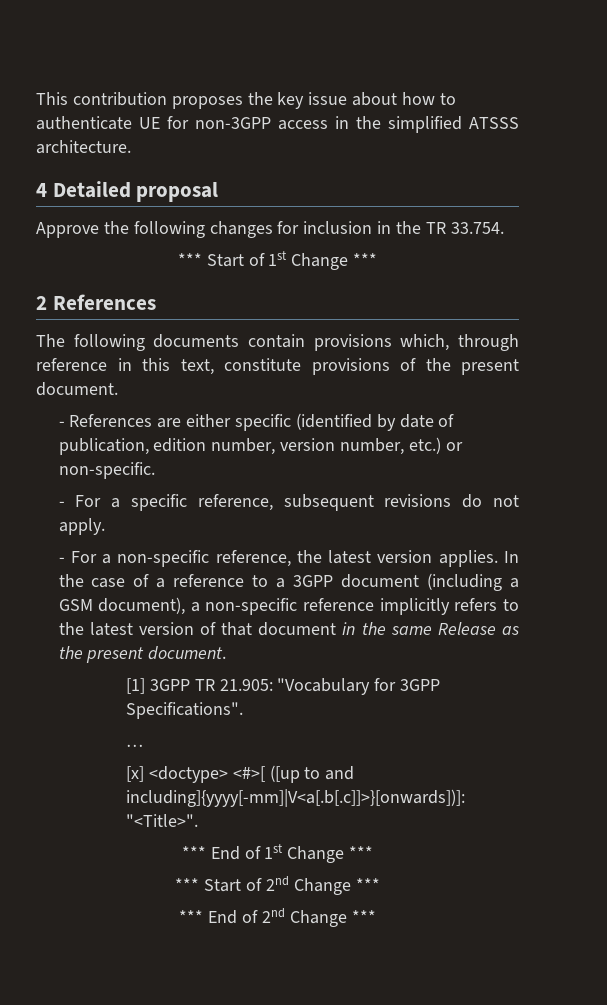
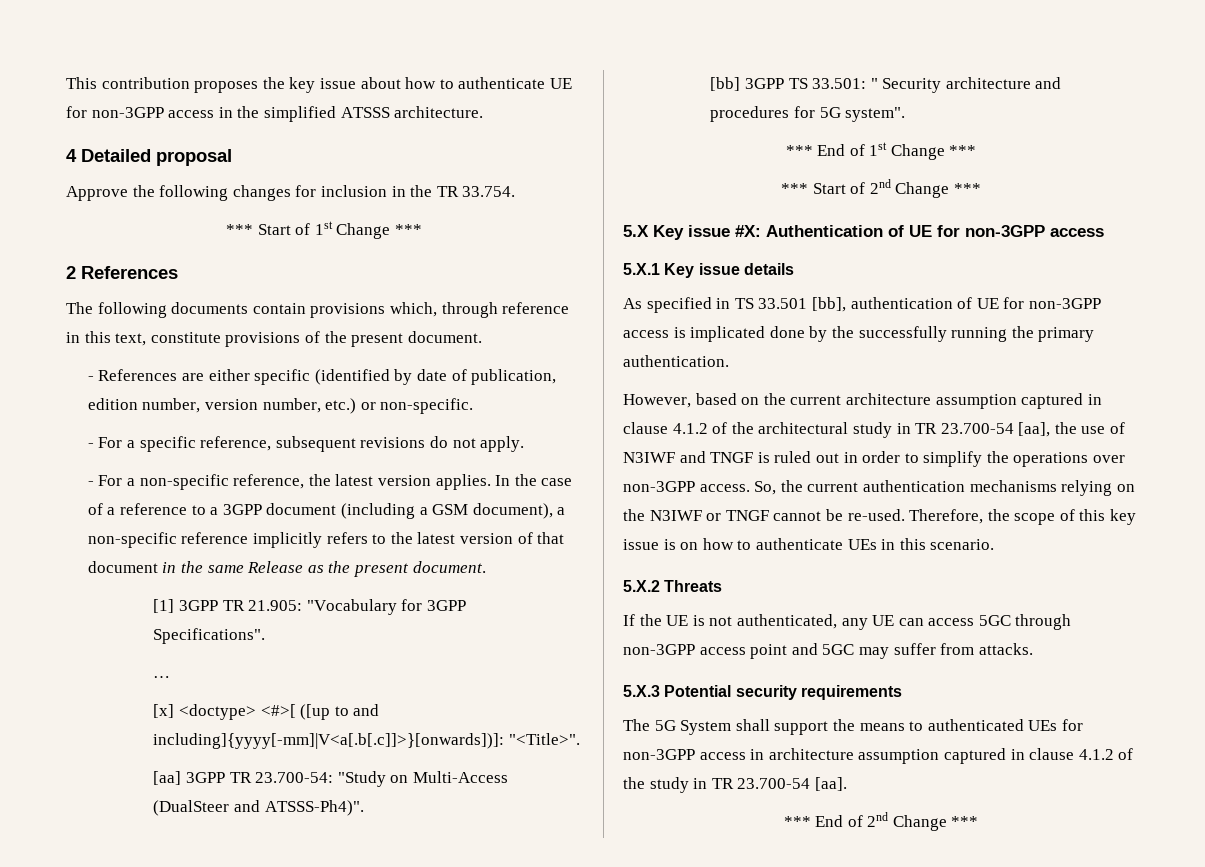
(199, 820) none -> [153,771,508,787] [153,800,364,816] [710,77,1062,93] [710,106,906,122] // [aa] 3GPP TR 23.700-54: "Study on Multi-Access (DualSteer and ATSSS-Ph4)". // [bb] 3GPP TS 33.501: " Security architecture and procedures for 5G system".
(380, 884) none -> [623,225,1104,240] [623,263,794,278] [623,297,1101,313] [623,326,1095,342] [623,355,729,367] [623,393,1102,409] [623,422,1126,438] [623,451,1126,467] [623,480,1135,496] [623,509,1137,525] [623,538,995,550] [623,580,723,592] [623,614,1072,630] [623,643,1033,659] [623,685,902,700] [623,719,1083,735] [623,748,1134,764] [623,777,847,793] // 5.X Key issue #X: Authentication of UE for non-3GPP access // 5.X.1 Key issue details // As specified in TS 33.501 [bb], authentication of UE for non-3GPP access is implicated done by the successfully running the primary authentication. // However, based on the current architecture assumption captured in clause 4.1.2 of the architectural study in TR 23.700-54 [aa], the use of N3IWF and TNGF is ruled out in order to simplify the operations over non-3GPP access. So, the current authentication mechanisms relying on the N3IWF or TNGF cannot be re-used. Therefore, the scope of this key issue is on how to authenticate UEs in this scenario. // 5.X.2 Threats // If the UE is not authenticated, any UE can access 5GC through non-3GPP access point and 5GC may suffer from attacks. // 5.X.3 Potential security requirements // The 5G System shall support the means to authenticated UEs for non-3GPP access in architecture assumption captured in clause 4.1.2 of the study in TR 23.700-54 [aa].

